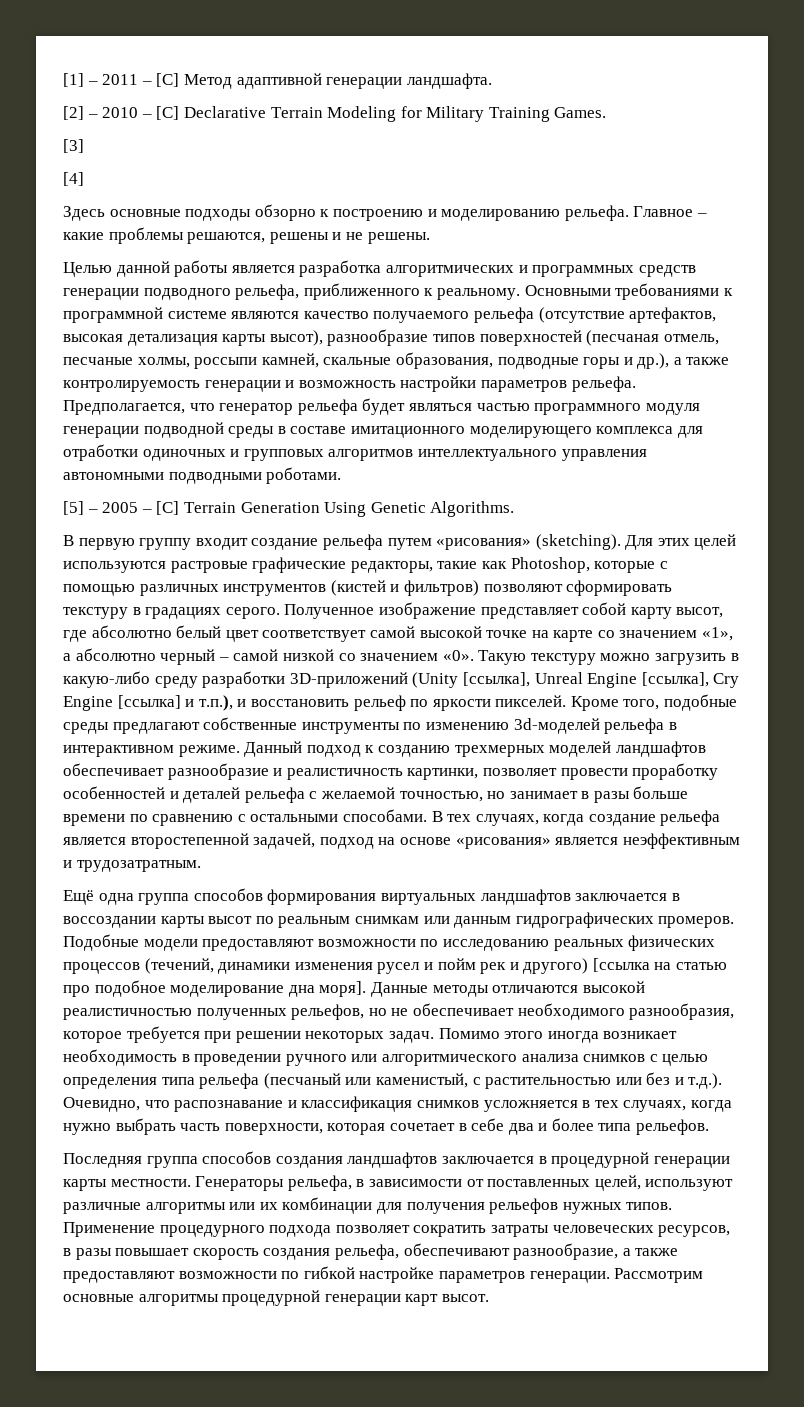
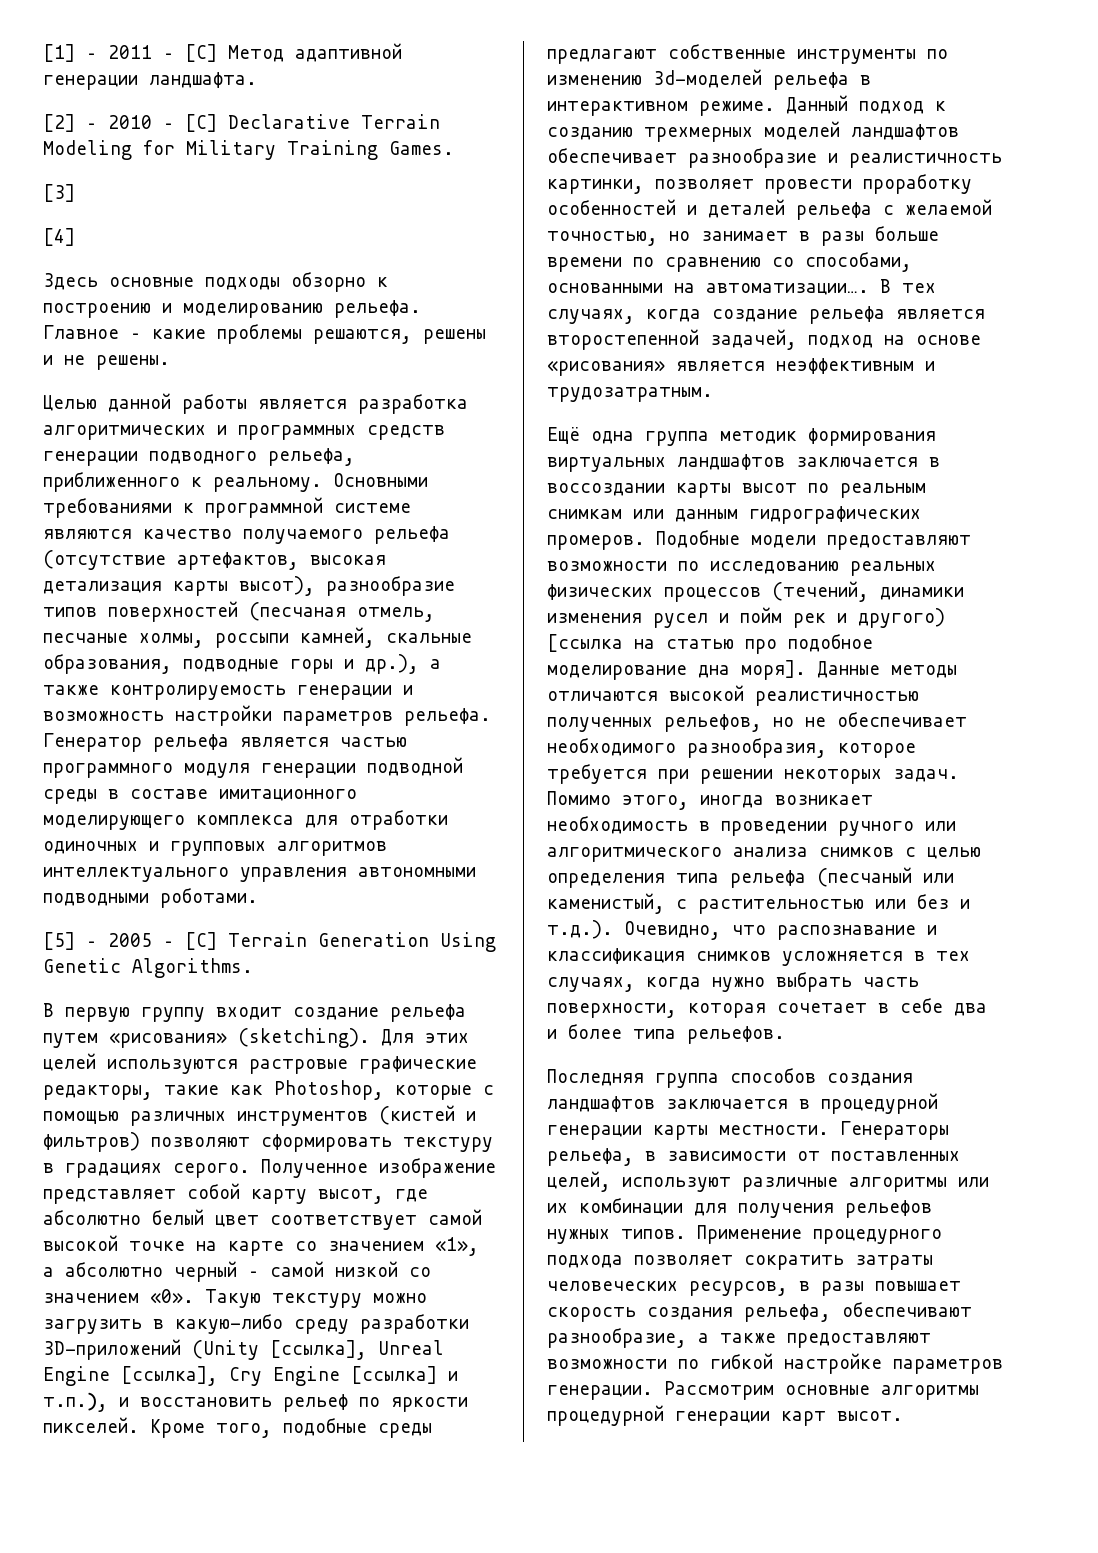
[63,398,472,415] Предполагается, что генератор рельефа будет являться -> [43,733,329,752] Генератор рельефа является
[237,809,427,822] с остальными способами. -> [772,252,912,272] [547,283,869,295] со способами, основанными на автоматизации….
[193,888,263,901] способов -> [720,431,797,444] методик
[504,1031,544,1039] этого -> [622,795,689,810] этого,

